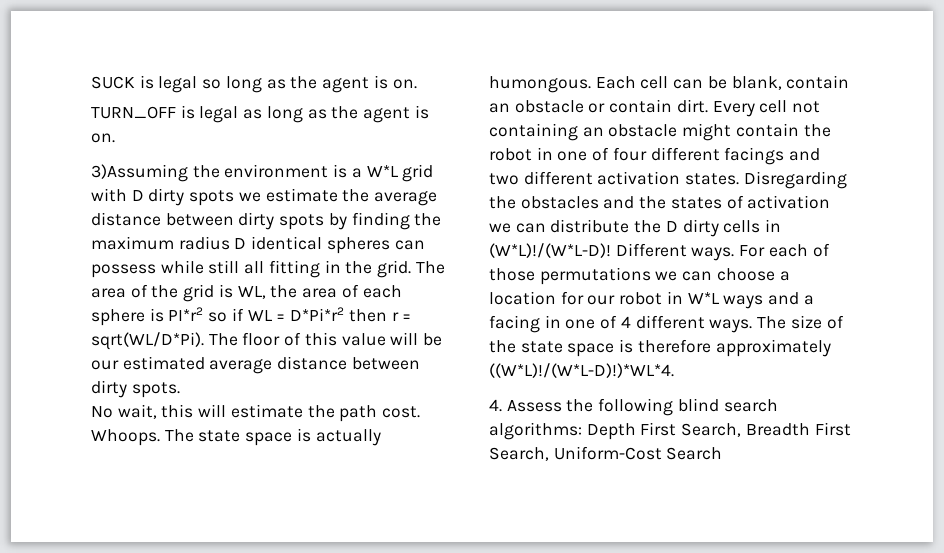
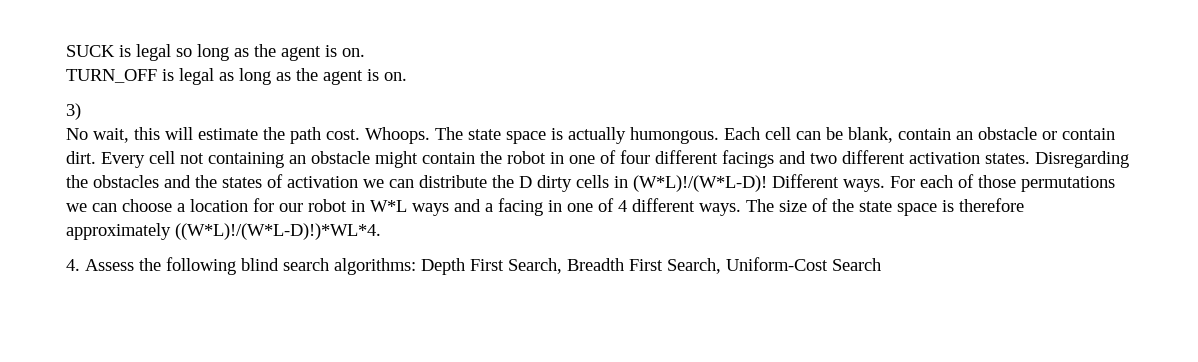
[91,164,434,182] [91,188,438,206] [91,212,442,230] [91,236,425,254] [91,260,445,278] [91,284,402,302] [91,307,412,326] [91,332,443,350] [91,356,420,374] [91,380,180,398] 3)Assuming the environment is a W*L grid with D dirty spots we estimate the average distance between dirty spots by finding the maximum radius D identical spheres can possess while still all fitting in the grid. The area of the grid is WL, the area of each sphere is PI*r2 so if WL = D*Pi*r2 then r = sqrt(WL/D*Pi). The floor of this value will be our estimated average distance between dirty spots. -> [66,103,81,120] 3)

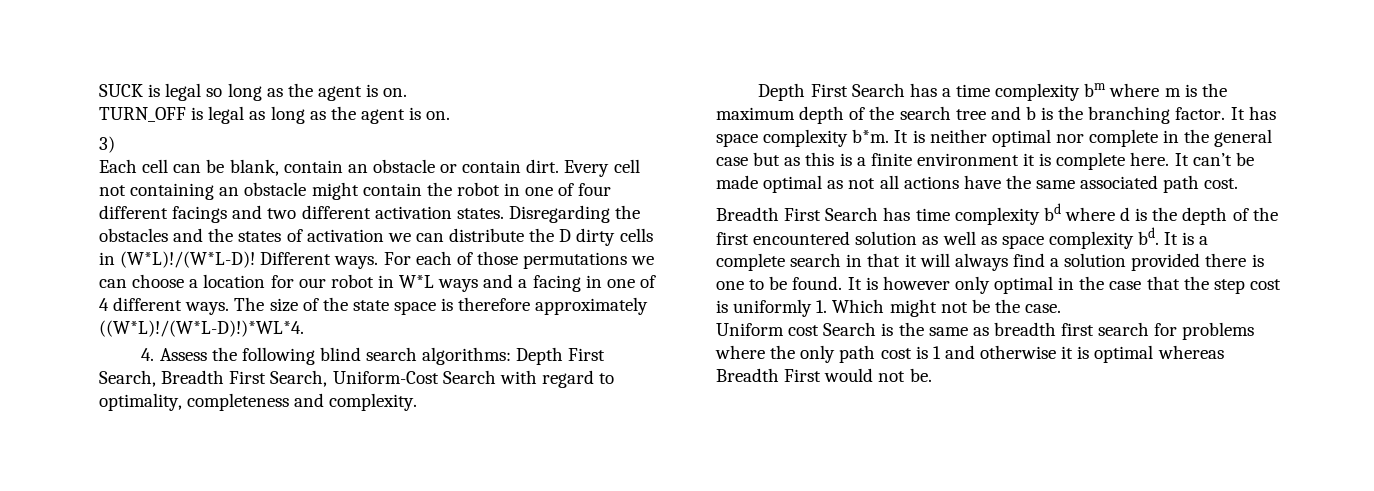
[66,127,719,144] No wait, this will estimate the path cost. Whoops. The state space is actually humongous. -> (115, 144) none
(881, 264) none -> [499,370,615,388] [99,393,418,411] [758,83,1227,101] [716,106,1276,124] [716,129,1273,147] [716,152,1254,170] [716,175,1239,193] [716,203,1278,225] [716,227,1209,249] [716,253,1264,271] [716,276,1281,294] [716,299,1062,317] [716,322,1255,340] [715,345,1224,363] [716,368,932,382] with regard to optimality, completeness and complexity. // Depth First Search has a time complexity bm where m is the maximum depth of the search tree and b is the branching factor. It has space complexity b*m. It is neither optimal nor complete in the general case but as this is a finite environment it is complete here. It can’t be made optimal as not all actions have the same associated path cost. // Breadth First Search has time complexity bd where d is the depth of the first encountered solution as well as space complexity bd. It is a complete search in that it will always find a solution provided there is one to be found. It is however only optimal in the case that the step cost is uniformly 1. Which might not be the case. // Uniform cost Search is the same as breadth first search for problems where the only path cost is 1 and otherwise it is optimal whereas Breadth First would not be.

